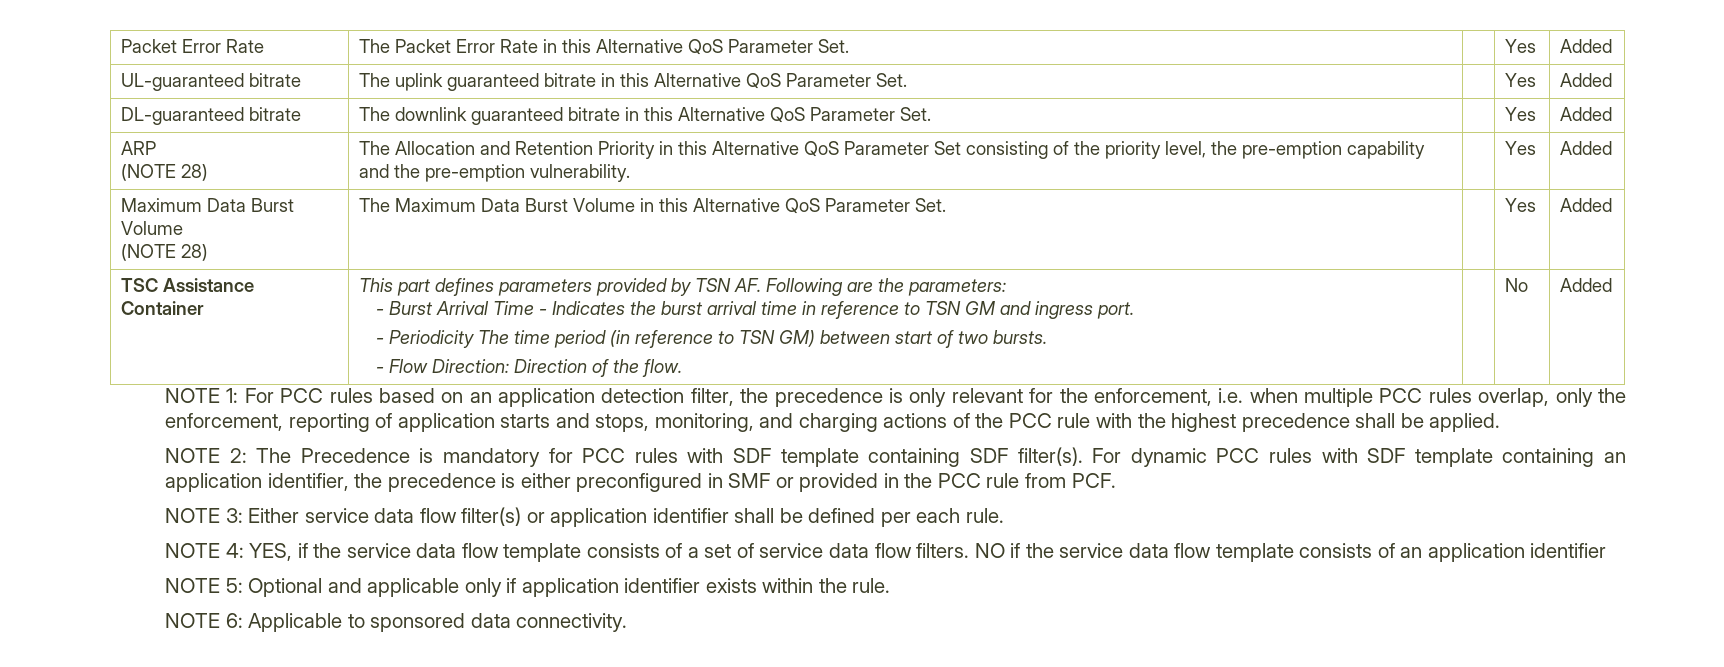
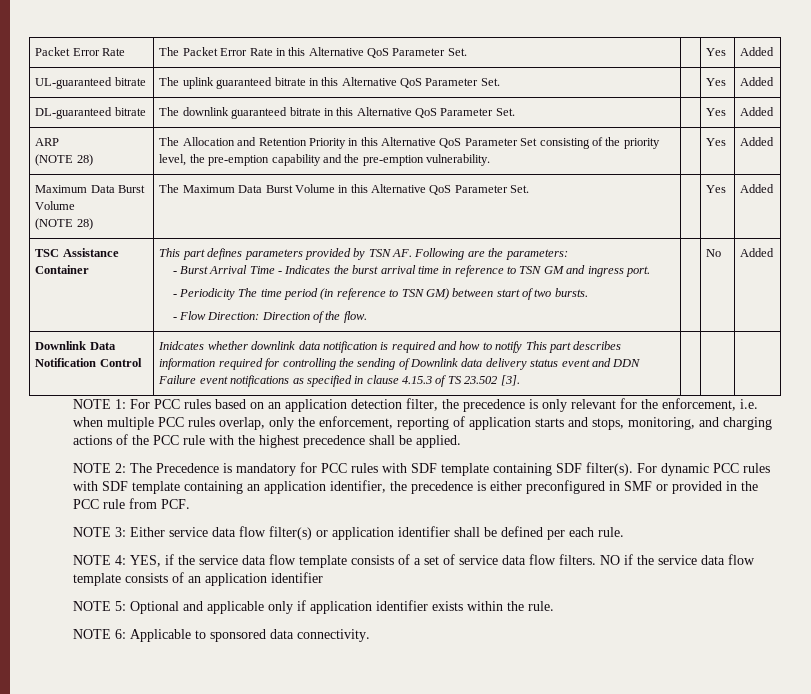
(1613, 285) none -> [35,341,116,350] [35,358,142,367] [158,341,622,353] [159,358,641,370] [158,375,520,387] // Downlink Data Notification Control | Inidcates whether downlink data notification is required and how to notify This part describes information required for controlling the sending of Downlink data delivery status event and DDN Failure event notifications as specified in clause 4.15.3 of TS 23.502 [3]. | | |

